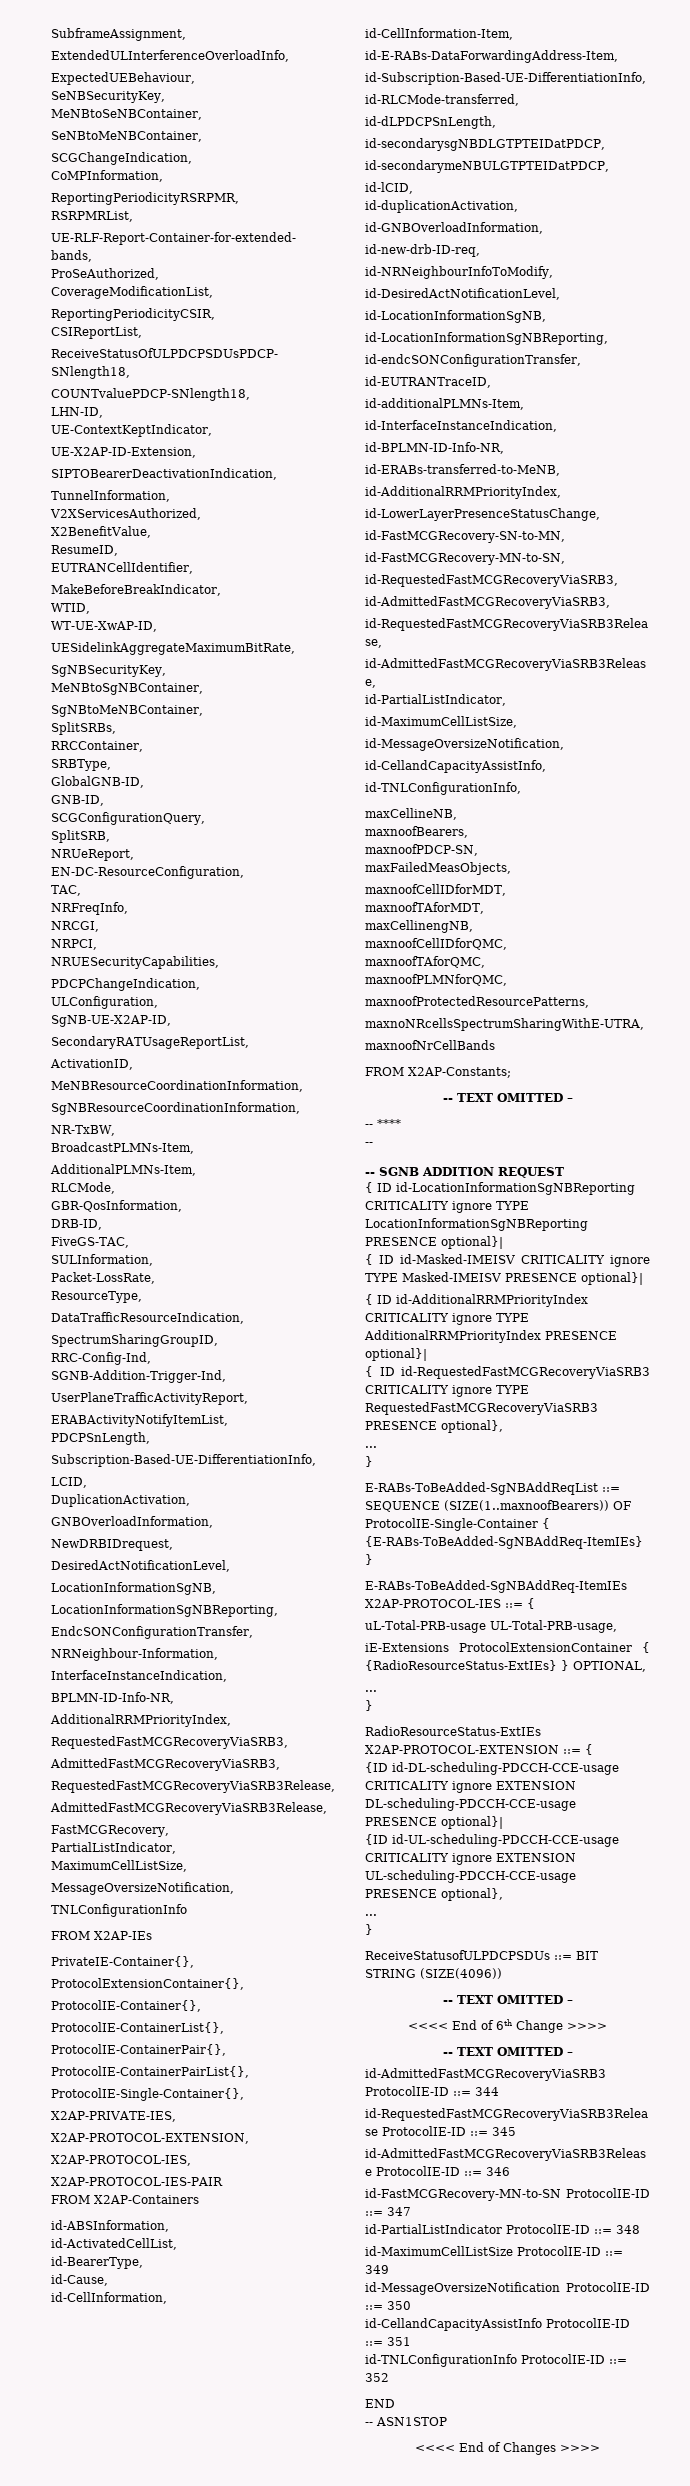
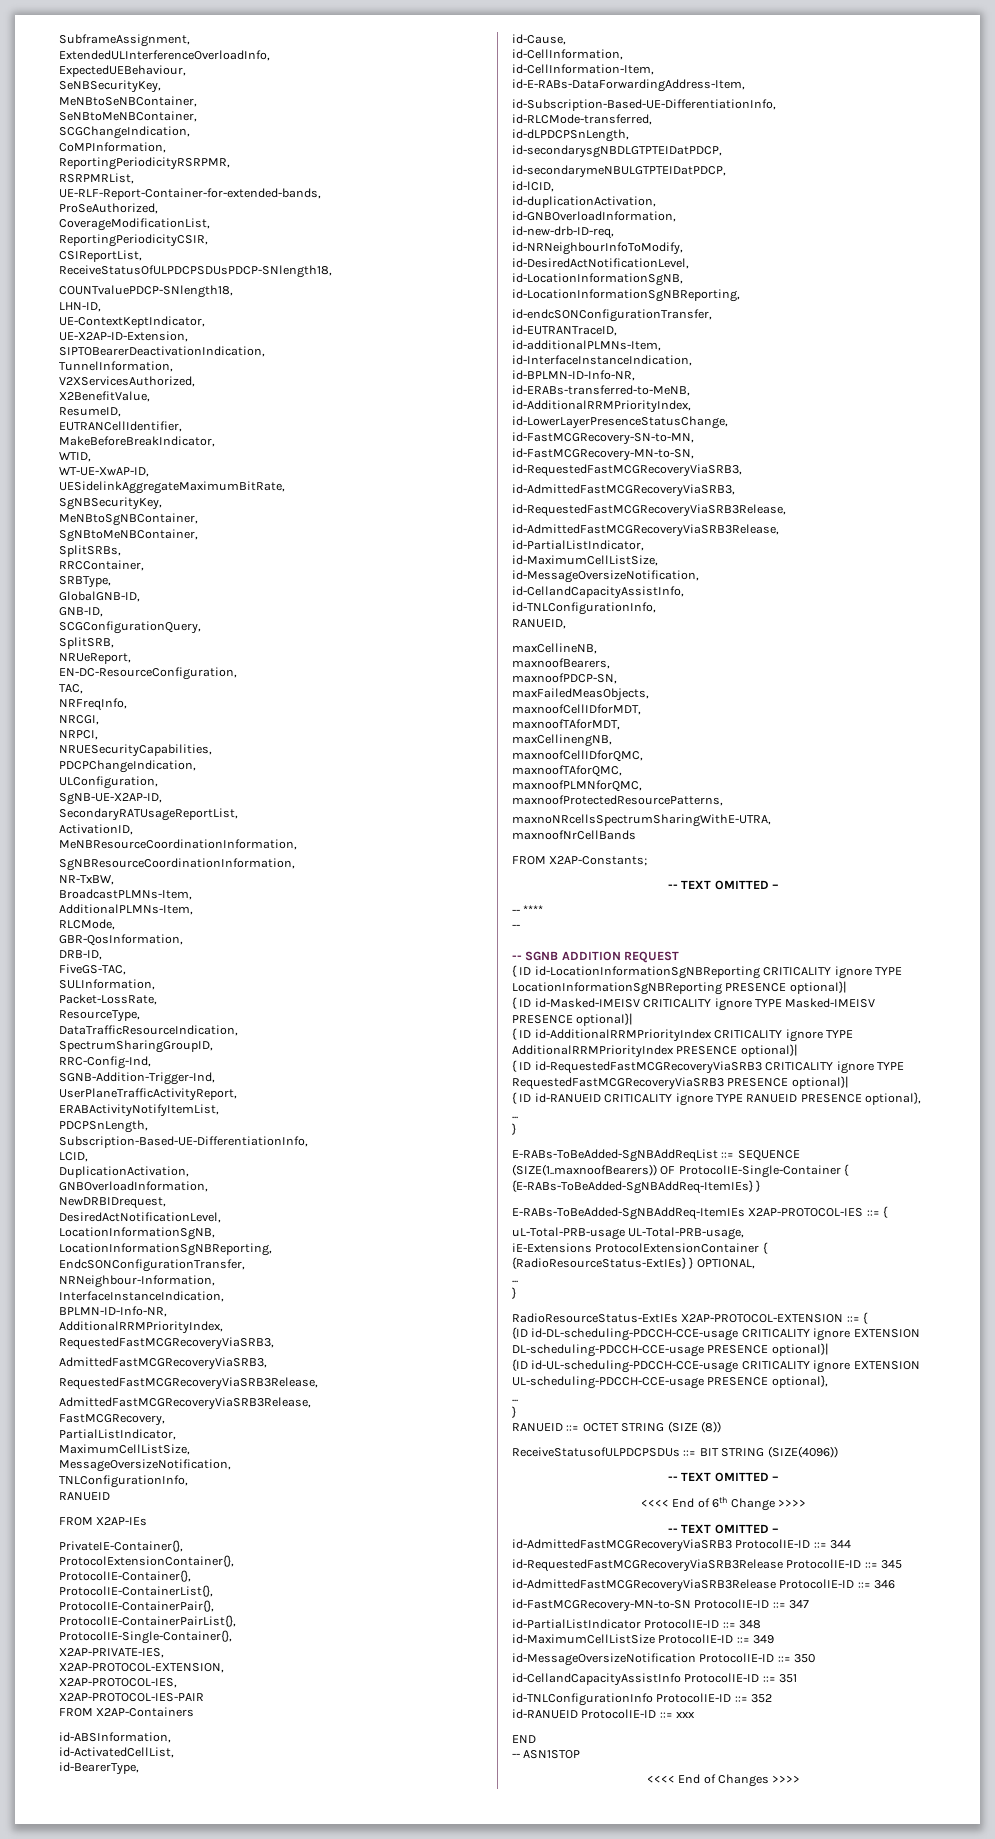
[51,1904,187,1917] TNLConfigurationInfo -> [59,1475,188,1488] [59,1492,110,1501] TNLConfigurationInfo, // RANUEID
(521, 788) none -> [512,619,566,629] // RANUEID,
(437, 1425) none -> [791,1076,849,1089] [512,1092,862,1106] optional}| // { ID id-RANUEID CRITICALITY ignore TYPE RANUEID PRESENCE
(373, 1929) none -> [512,1421,721,1433] // RANUEID ::= OCTET STRING (SIZE (8))
(389, 2377) none -> [512,1709,696,1719] // id-RANUEID ProtocolIE-ID ::= xxx

